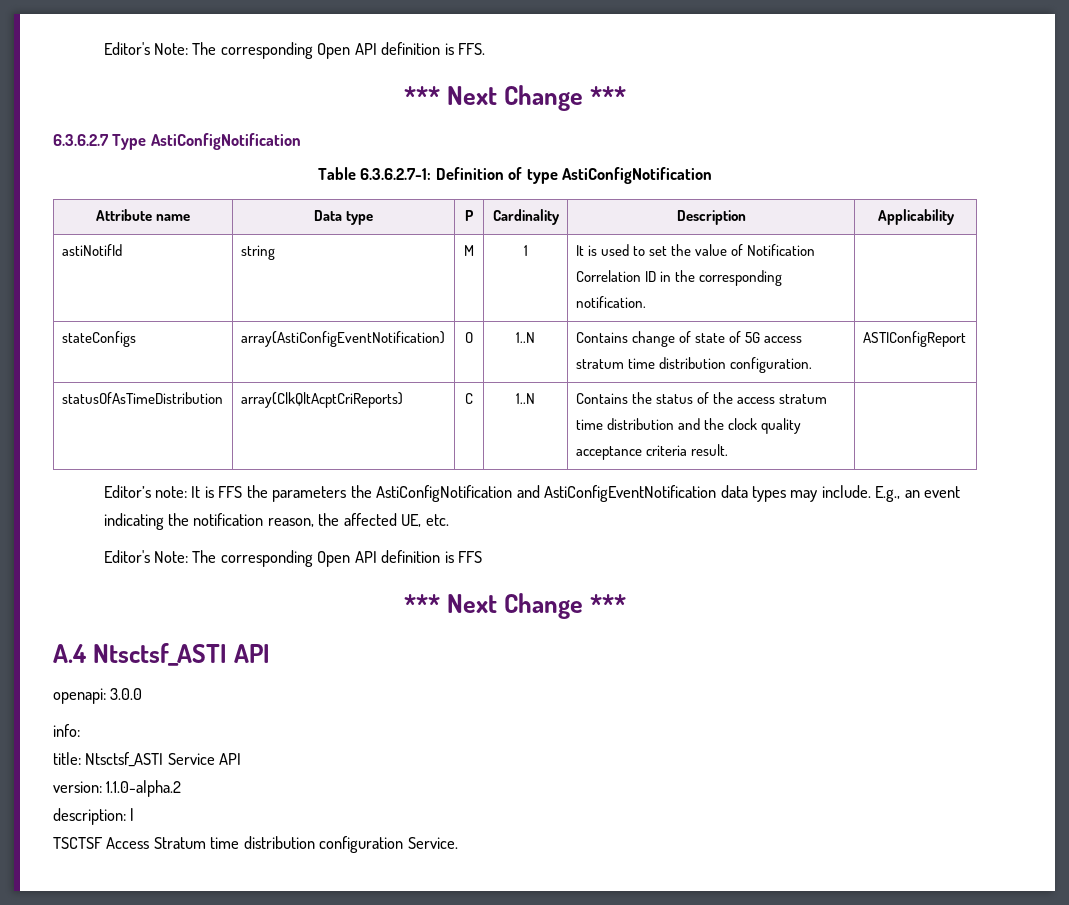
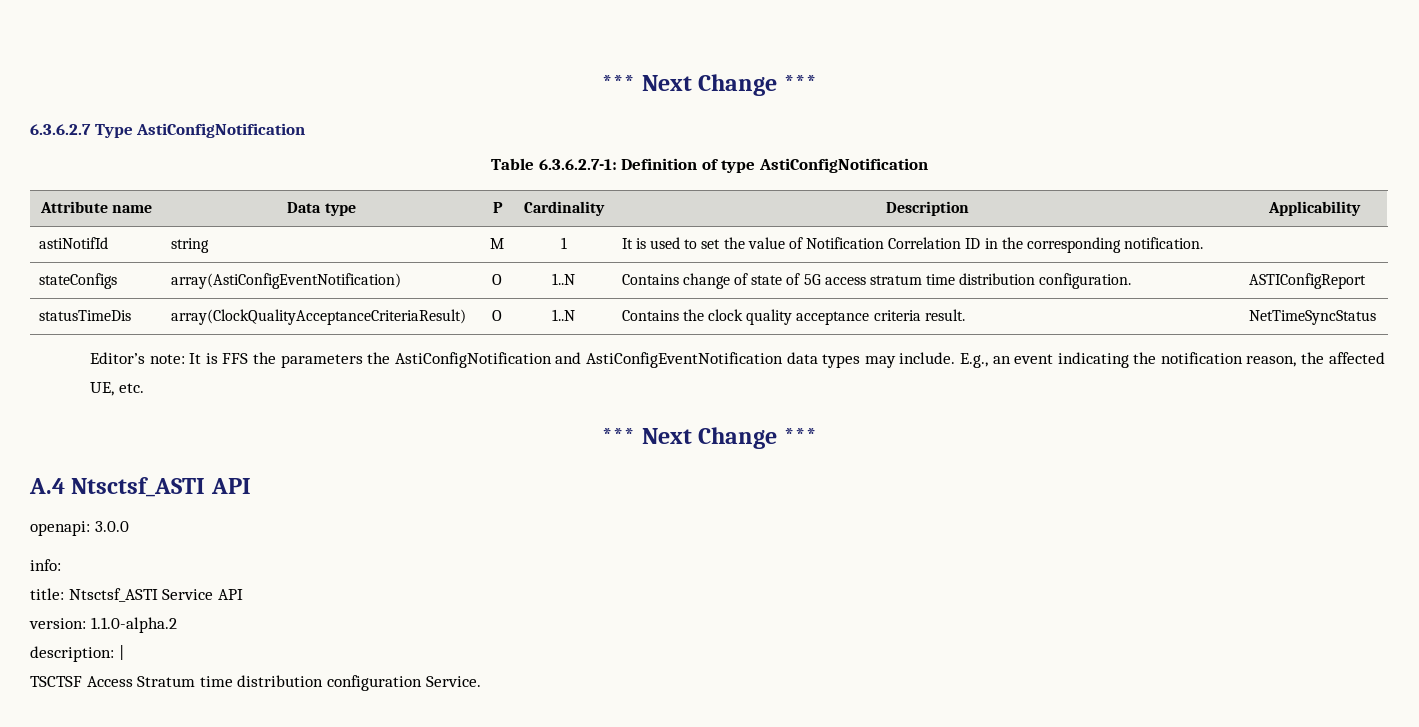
[103,42,486,59] Editor's Note: The corresponding Open API definition is FFS. // -> (602, 83) none
[61,392,223,404] [240,392,403,408] [465,393,473,404] statusOfAsTimeDistribution | array(ClkQltAcptCriReports) | C -> [38,310,131,321] [170,309,466,325] [492,310,502,321] statusTimeDis | array(ClockQualityAcceptanceCriteriaResult) | O
[655,392,827,404] [575,418,724,430] status of the access stratum time distribution and the -> (704, 315) none
(728, 450) none -> [1248,310,1376,325] NetTimeSyncStatus
[103,550,483,567] // Editor's Note: The corresponding Open API definition is FFS -> (144, 388) none

